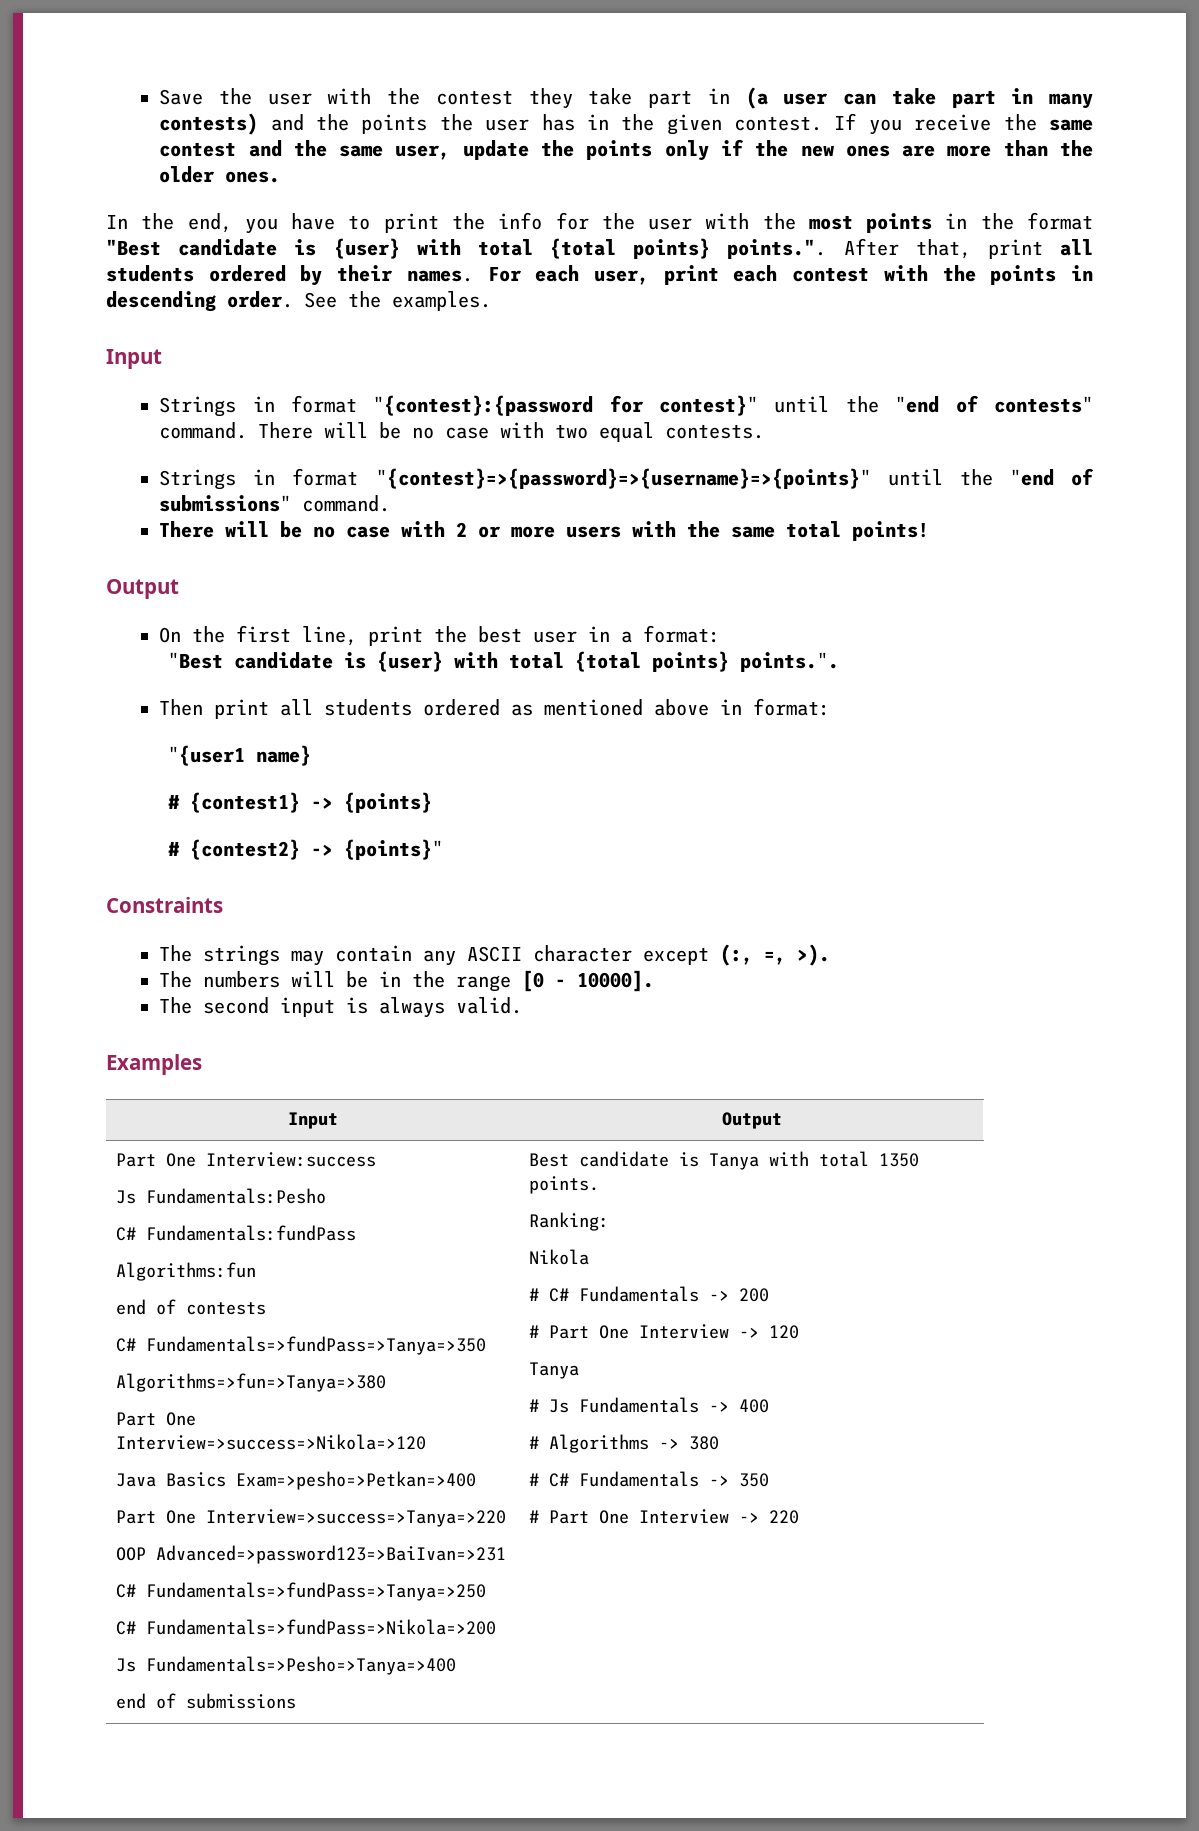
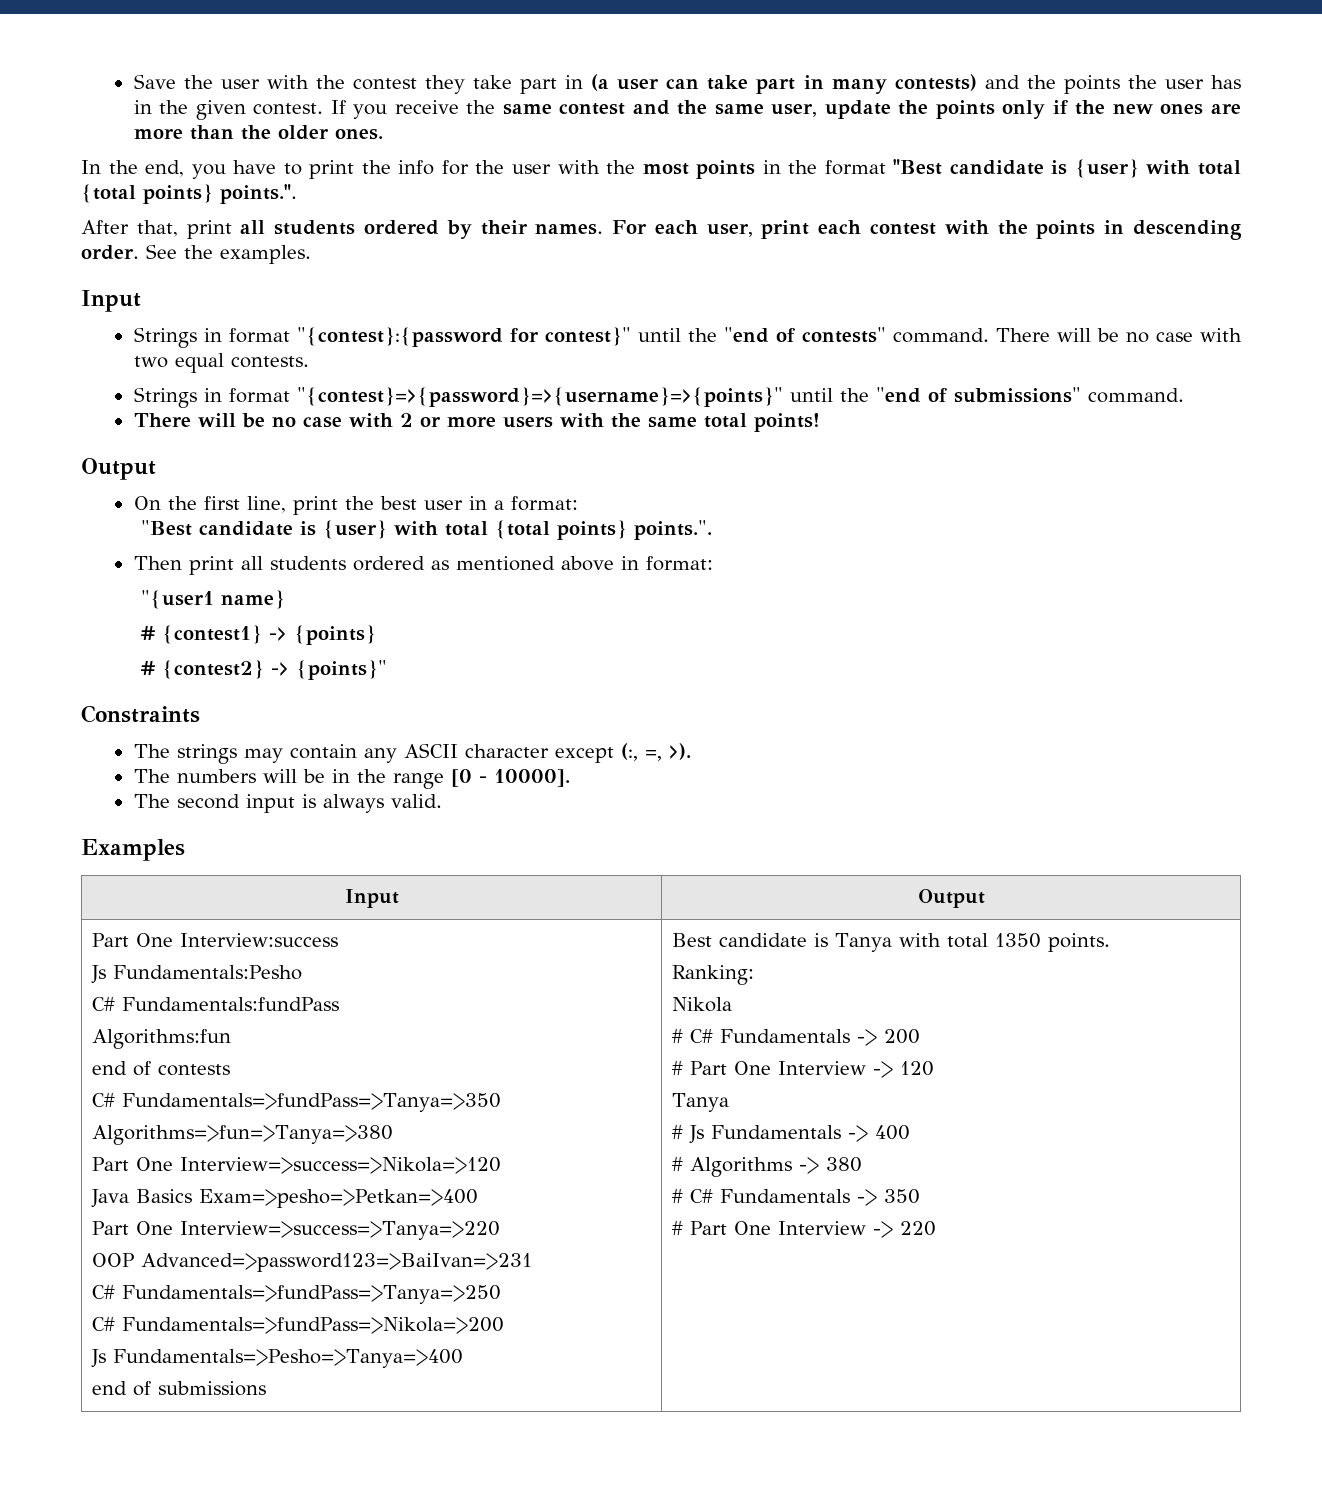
(827, 249) none -> (297, 194) //

